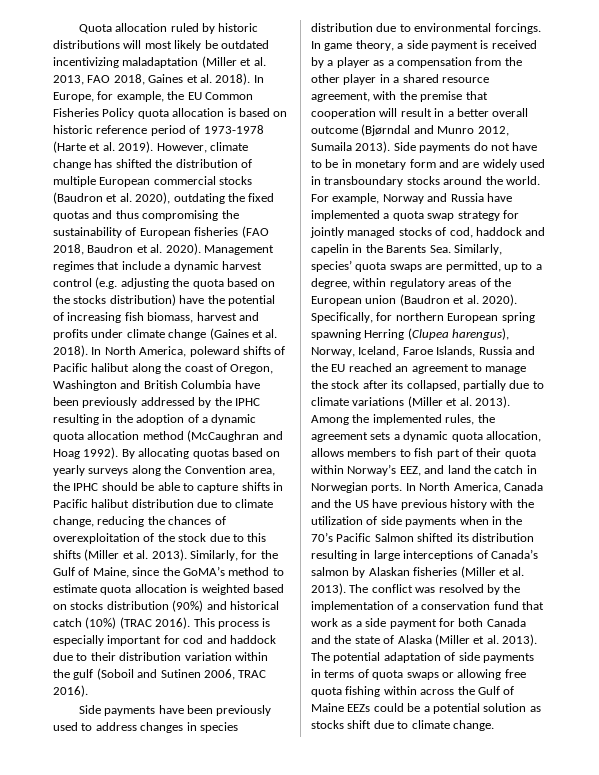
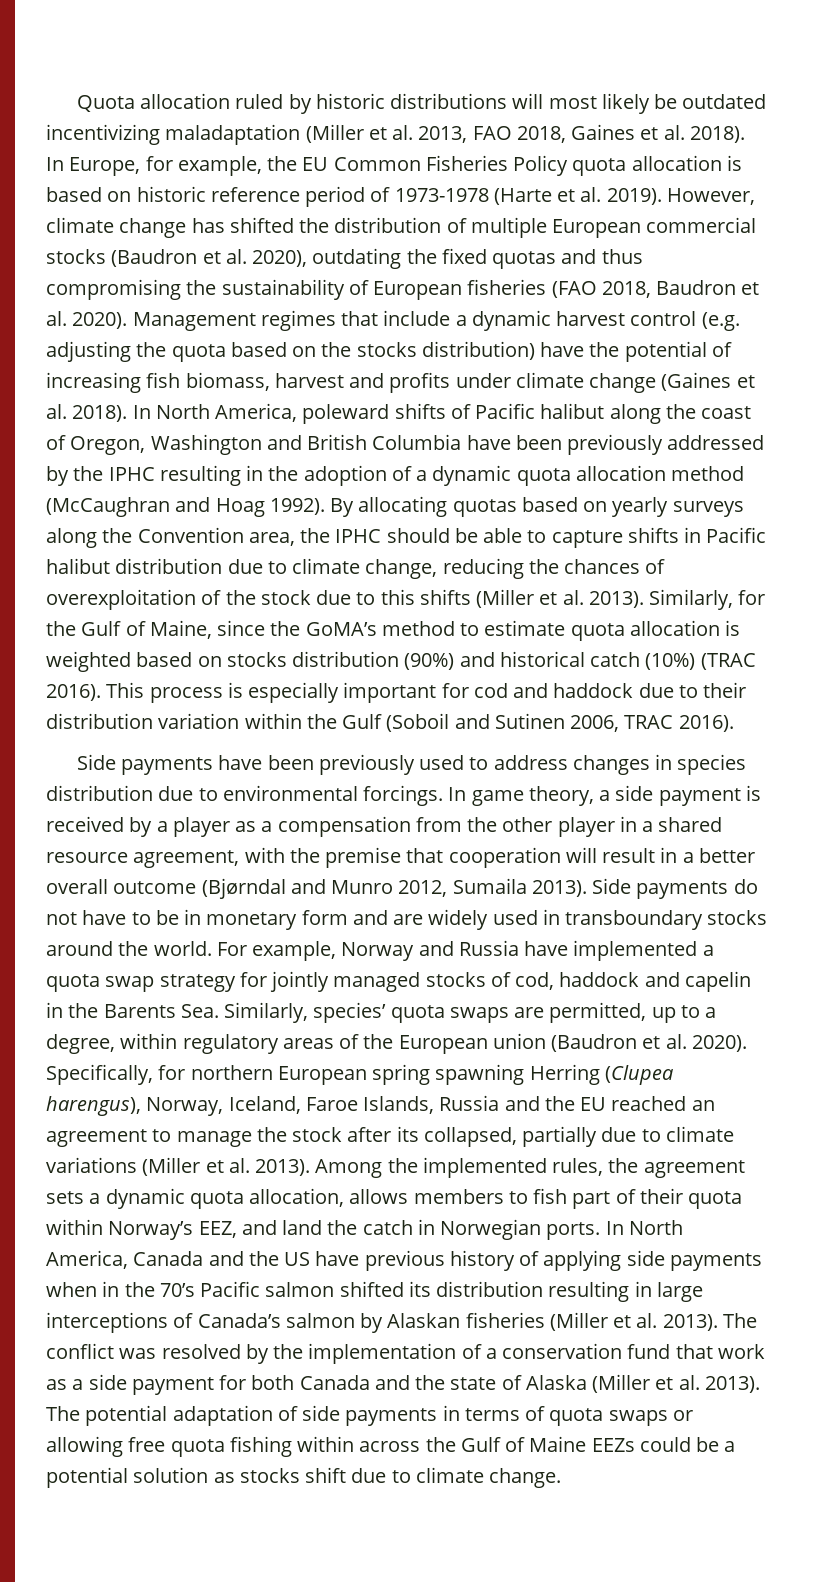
[73,669,94,680] gulf -> [342,714,383,729] Gulf
[490,499,534,508] [311,516,378,525] with the utilization of -> [519,1250,622,1271] of applying
[374,533,414,542] Salmon -> [265,1282,335,1297] salmon

